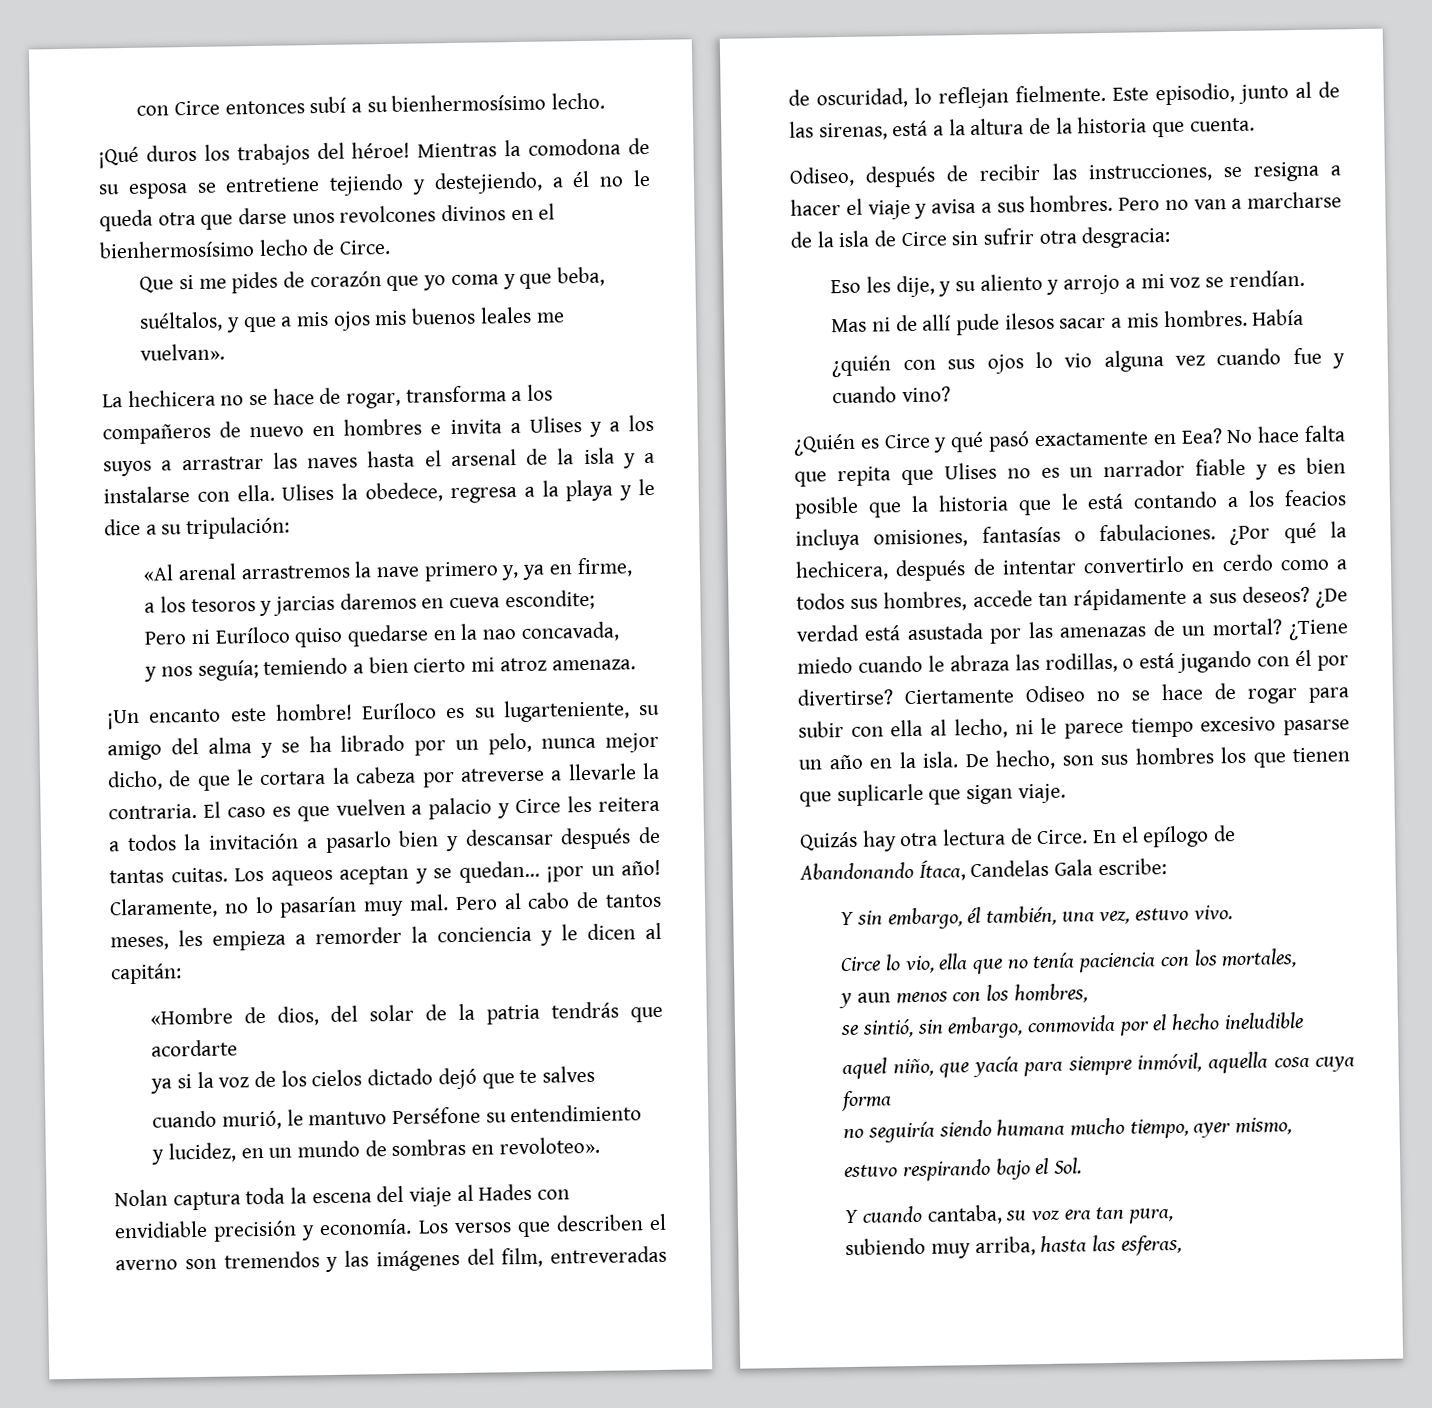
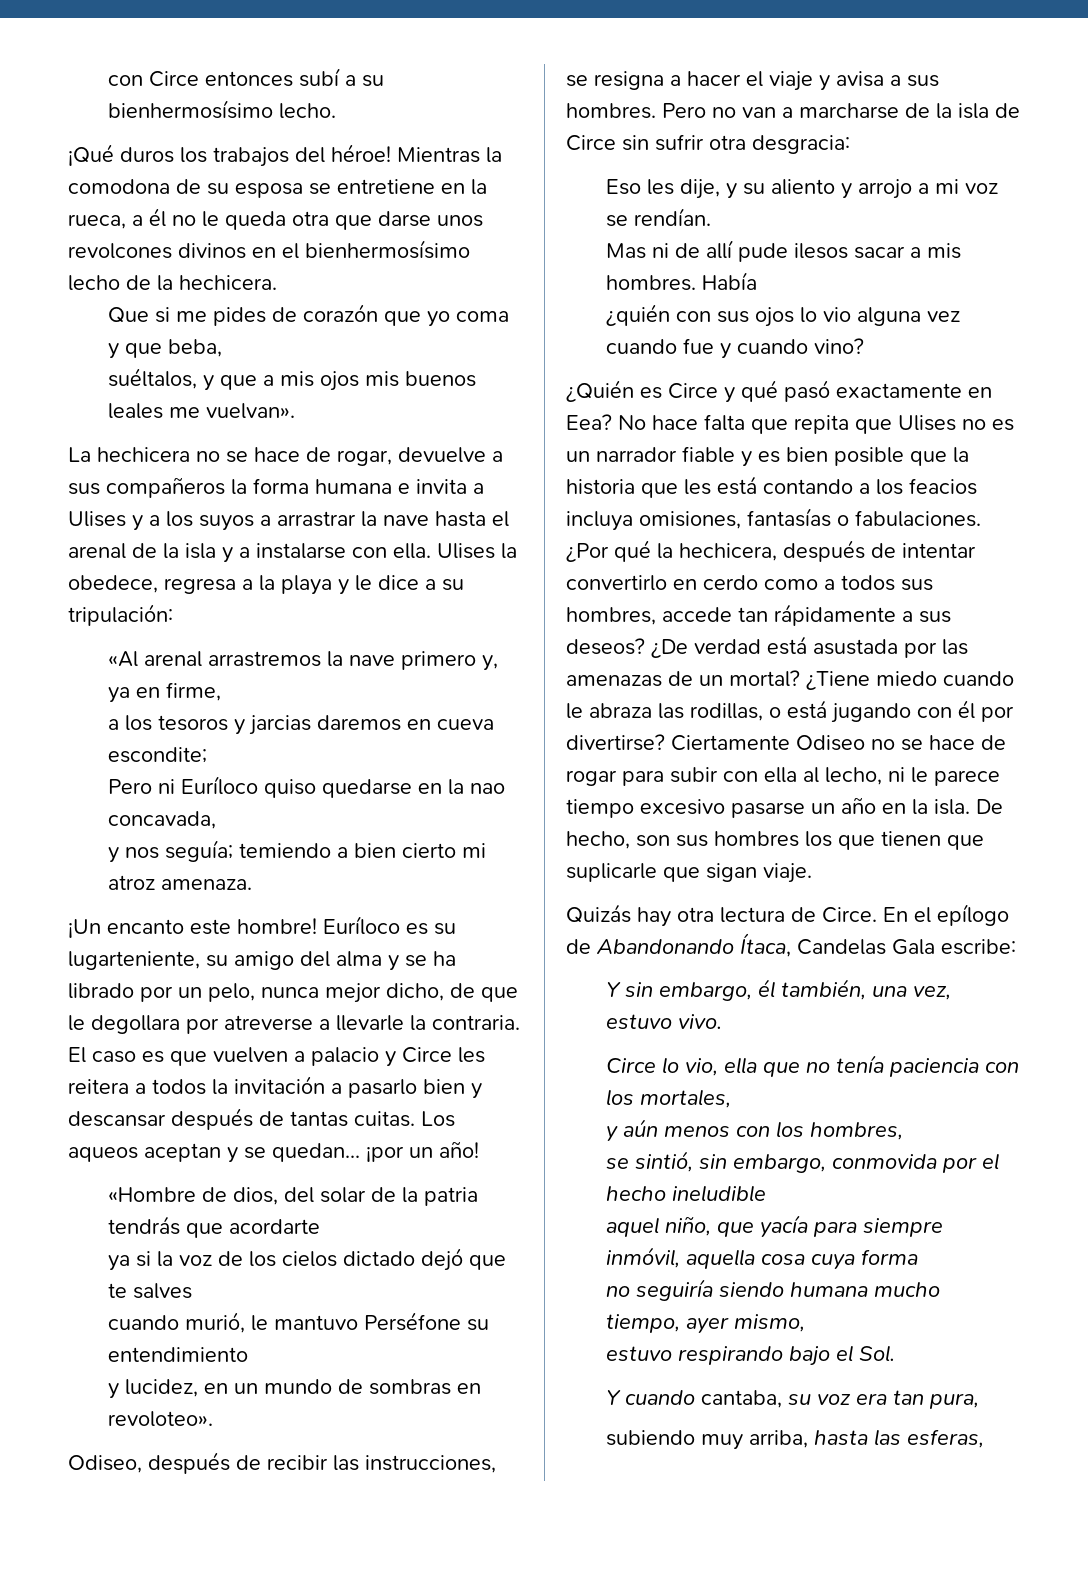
[329,171,543,196] tejiendo y destejiendo, -> [441,179,487,195] [68,214,126,229] en la rueca,
[339,239,392,255] Circe. -> [157,275,277,291] la hechicera.
[405,384,554,403] [102,418,423,445] transforma a los compañeros de nuevo en hombres -> [398,447,503,463] [68,477,392,498] devuelve a sus compañeros la forma humana
[272,452,358,469] las naves -> [361,511,429,527] la nave
[450,449,517,467] arsenal -> [68,543,126,559] arenal
[259,766,417,786] cortara la cabeza -> [91,1015,180,1034] degollara
[109,891,662,919] [110,922,662,951] [110,963,182,985] Claramente, no lo pasarían muy mal. Pero al cabo de tantos meses, les empieza a remorder la conciencia y le dicen al capitán: -> (479, 1149) none
[114,1183,571,1211] [114,1213,667,1242] [115,1245,667,1273] [788,81,1340,109] [789,116,1255,141] // Nolan captura toda la escena del viaje al Hades con envidiable precisión y economía. Los versos que describen el averno son tremendos y las imágenes del film, entreveradas de oscuridad, lo reflejan fielmente. Este episodio, junto al de las sirenas, está a la altura de la historia que cuenta. -> (214, 1419) none
[1060,493,1079,510] le -> [684,479,711,495] les
[857,992,892,1003] aun -> [623,1119,659,1137] aún

